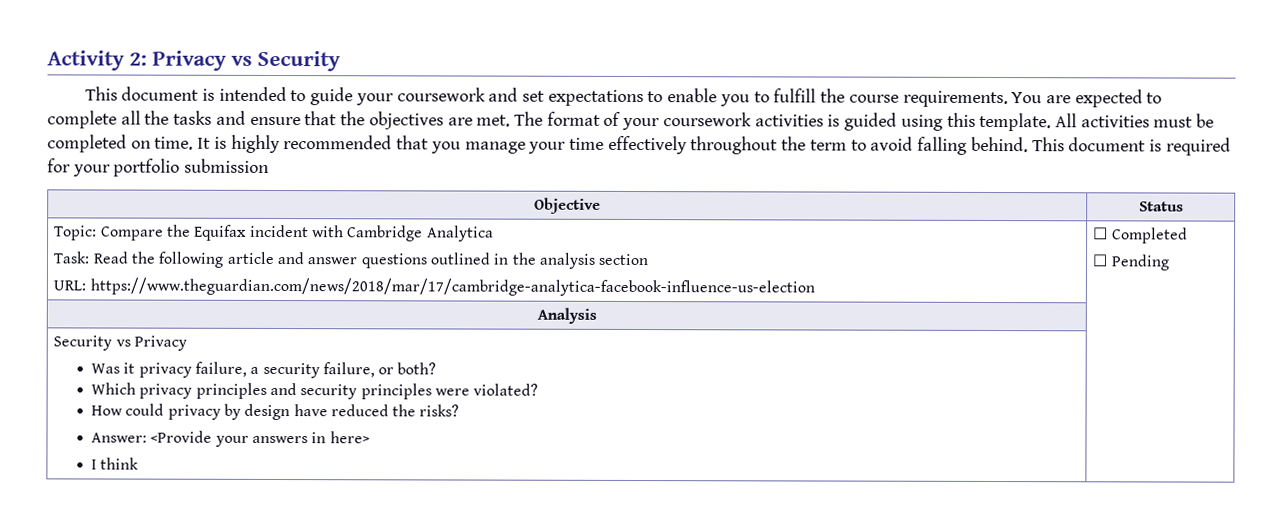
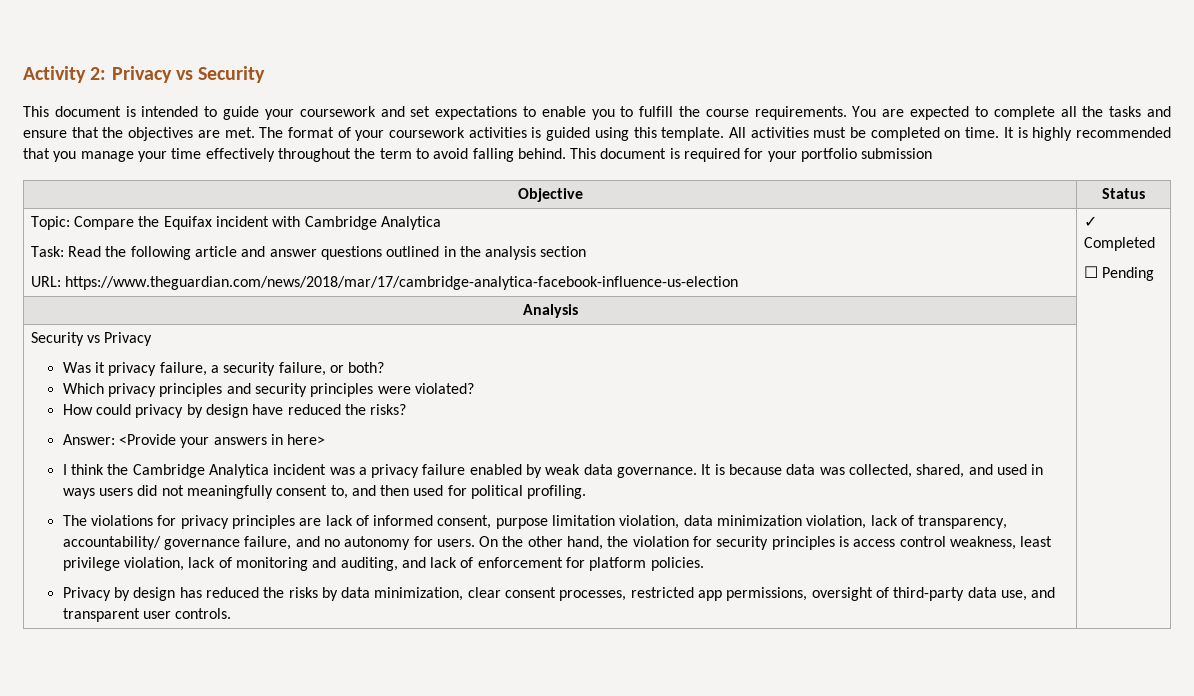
[1093,227,1109,240] ☐ -> [1083,216,1097,227] ✓
(140, 463) none -> [107,464,1044,478] [62,485,587,499] [62,515,1008,529] [62,536,1053,550] [62,557,704,571] [62,587,1056,601] [62,608,232,622] the Cambridge Analytica incident was a privacy failure enabled by weak data governance. It is because data was collected, shared, and used in ways users did not meaningfully consent to, and then used for political profiling. // The violations for privacy principles are lack of informed consent, purpose limitation violation, data minimization violation, lack of transparency, accountability/ governance failure, and no autonomy for users. On the other hand, the violation for security principles is access control weakness, least privilege violation, lack of monitoring and auditing, and lack of enforcement for platform policies. // Privacy by design has reduced the risks by data minimization, clear consent processes, restricted app permissions, oversight of third-party data use, and transparent user controls.

